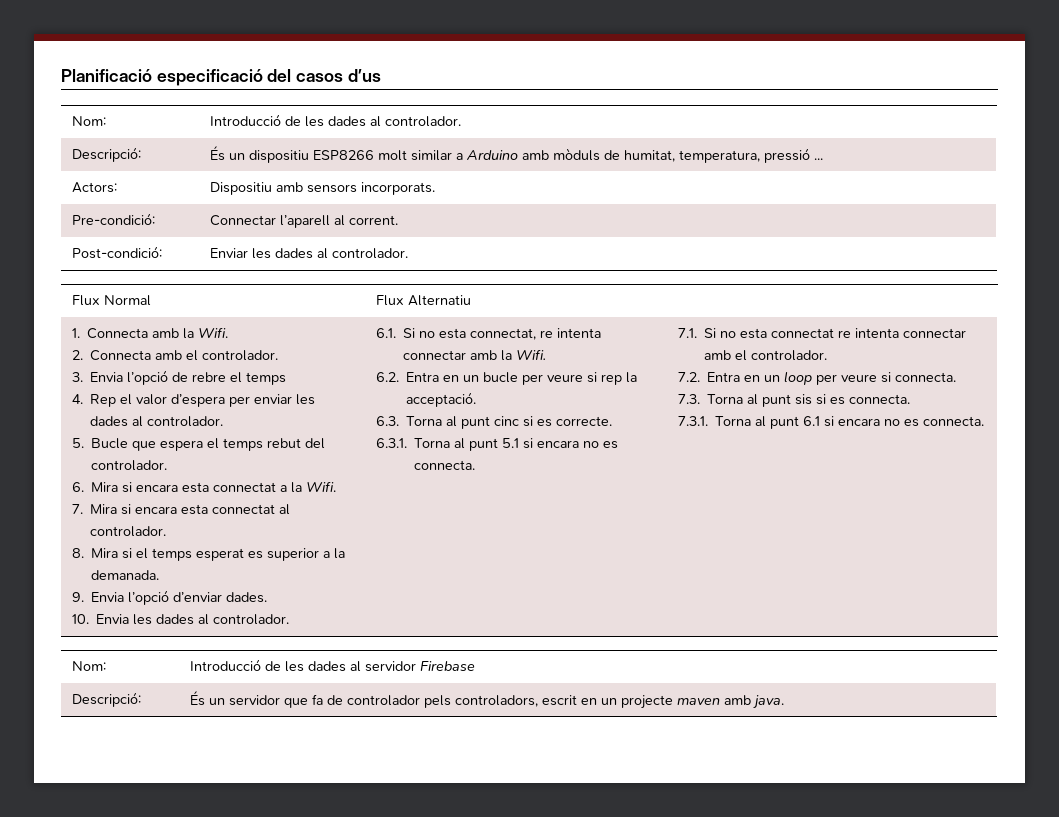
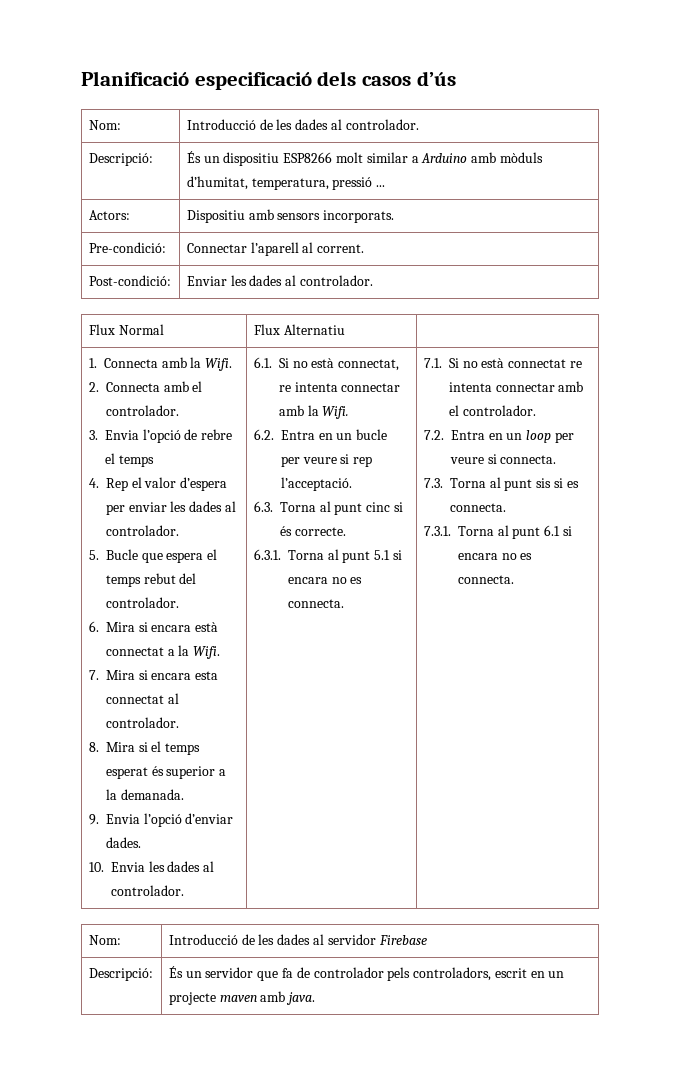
[267,69,381,82] del casos d’us -> [317,71,456,86] dels casos d’ús
[604,150,676,162] de humitat, -> [186,176,248,190] d’humitat,
[182,482,210,493] esta -> [195,622,219,632] està
[248,551,264,559] es -> [151,766,164,776] és
[439,328,467,339] esta -> [311,358,335,368] està
[626,372,638,383] [406,392,477,407] la acceptació. -> [280,477,352,491] l’acceptació.
[537,419,553,427] es -> [279,526,292,536] és
[740,328,768,339] esta -> [481,358,505,368] està

